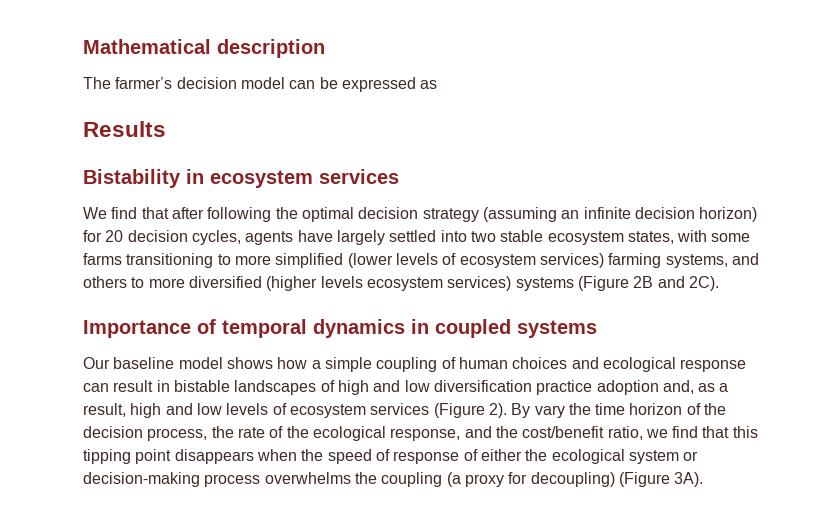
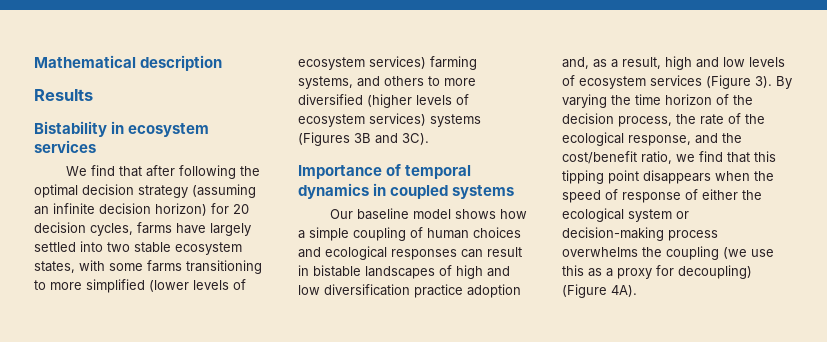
[83,77,438,92] // The farmer’s decision model can be expressed as -> (223, 63) none
[245,231,294,245] agents -> [137,222,172,234] farms
(363, 282) none -> [456,94,469,105] of
[577,276,719,291] (Figure 2B and 2C). -> [298,132,429,146] (Figures 3B and 3C).
[680,359,747,372] response -> [391,249,457,260] responses
[488,403,565,418] 2). By vary -> [755,76,792,89] [562,94,607,108] 3). By varying
[446,472,461,487] (a -> [723,247,774,259] [562,265,613,277] (we use this as a
[674,472,704,487] 3A). -> [611,285,637,297] 4A).

